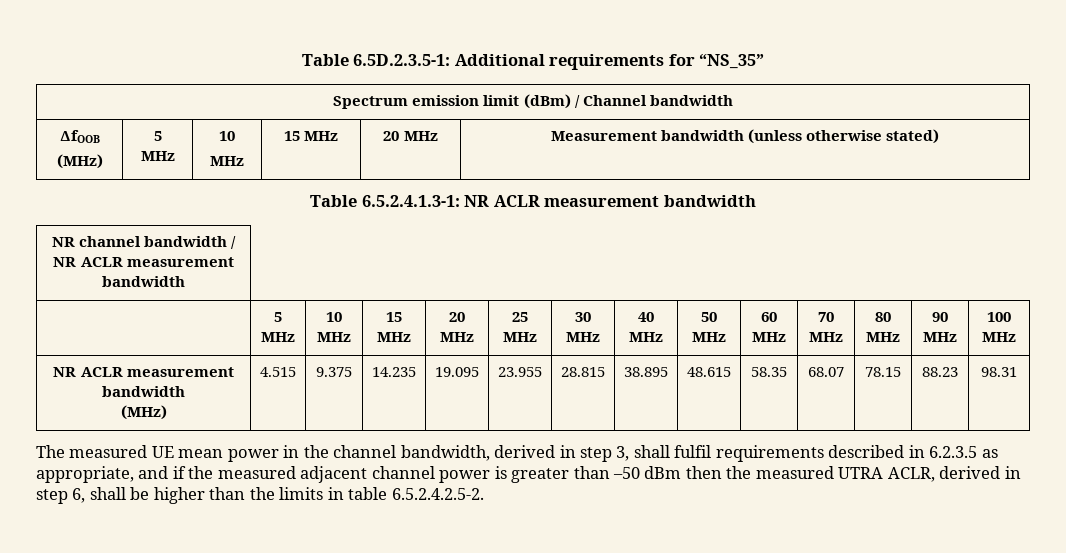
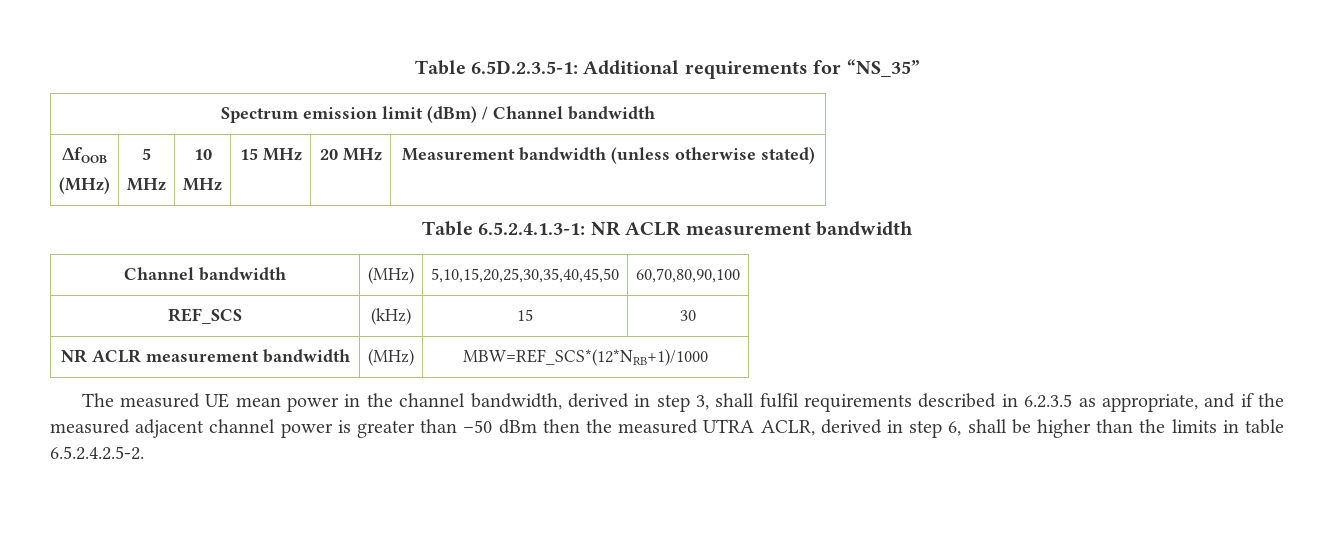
[51,236,237,249] [53,257,234,267] [102,276,185,287] [274,312,282,322] [261,332,295,342] [326,312,342,322] [317,332,351,342] [386,312,402,322] [377,332,411,342] [449,312,465,322] [440,332,474,342] [512,312,528,322] [503,332,537,342] [575,312,591,322] [566,332,600,342] [638,312,654,322] [629,332,663,342] [701,312,717,322] [692,332,726,342] [761,312,777,322] [752,332,786,342] [818,312,834,322] [809,332,843,342] [875,312,891,322] [866,332,900,342] [932,312,948,322] [923,332,957,342] [987,312,1011,322] [982,332,1016,342] [53,367,234,377] [102,386,185,397] [120,405,167,420] [260,367,296,377] [316,367,352,377] [372,367,416,377] [435,367,479,377] [498,367,542,377] [561,367,605,377] [624,367,668,377] [687,367,731,377] [751,367,787,377] [808,367,844,377] [865,367,901,377] [922,367,958,377] [981,367,1017,377] NR channel bandwidth / NR ACLR measurement bandwidth // | 5 MHz | 10 MHz | 15 MHz | 20 MHz | 25 MHz | 30 MHz | 40 MHz | 50 MHz | 60 MHz | 70 MHz | 80 MHz | 90 MHz | 100 MHz // NR ACLR measurement bandwidth // (MHz) | 4.515 | 9.375 | 14.235 | 19.095 | 23.955 | 28.815 | 38.895 | 48.615 | 58.35 | 68.07 | 78.15 | 88.23 | 98.31 -> [124,267,286,281] [368,267,414,284] [431,268,619,283] [636,268,740,283] [168,308,242,324] [371,308,411,325] [517,309,533,321] [680,310,696,321] [60,349,350,363] [368,349,414,366] [463,349,708,366] Channel bandwidth | (MHz) | 5,10,15,20,25,30,35,40,45,50 | 60,70,80,90,100 // REF_SCS | (kHz) | 15 | 30 // NR ACLR measurement bandwidth | (MHz) | MBW=REF_SCS*(12*NRB+1)/1000

